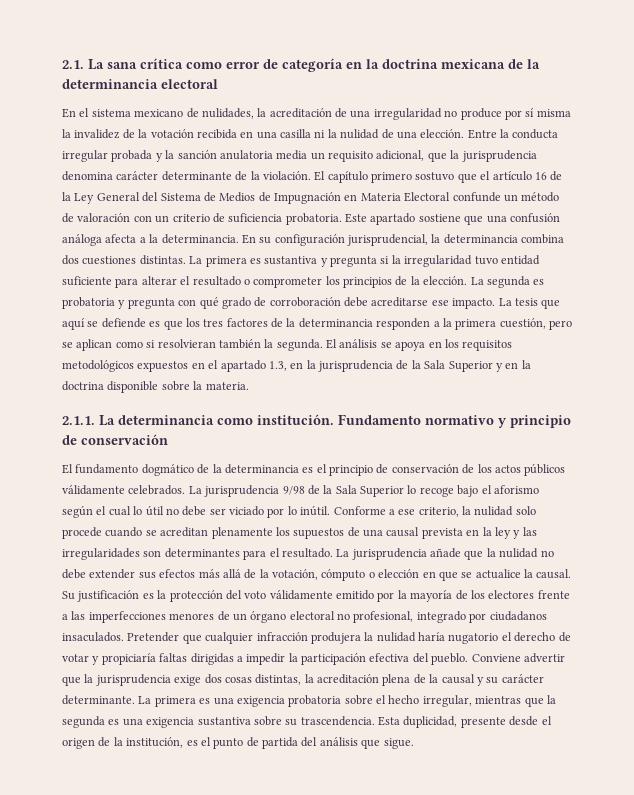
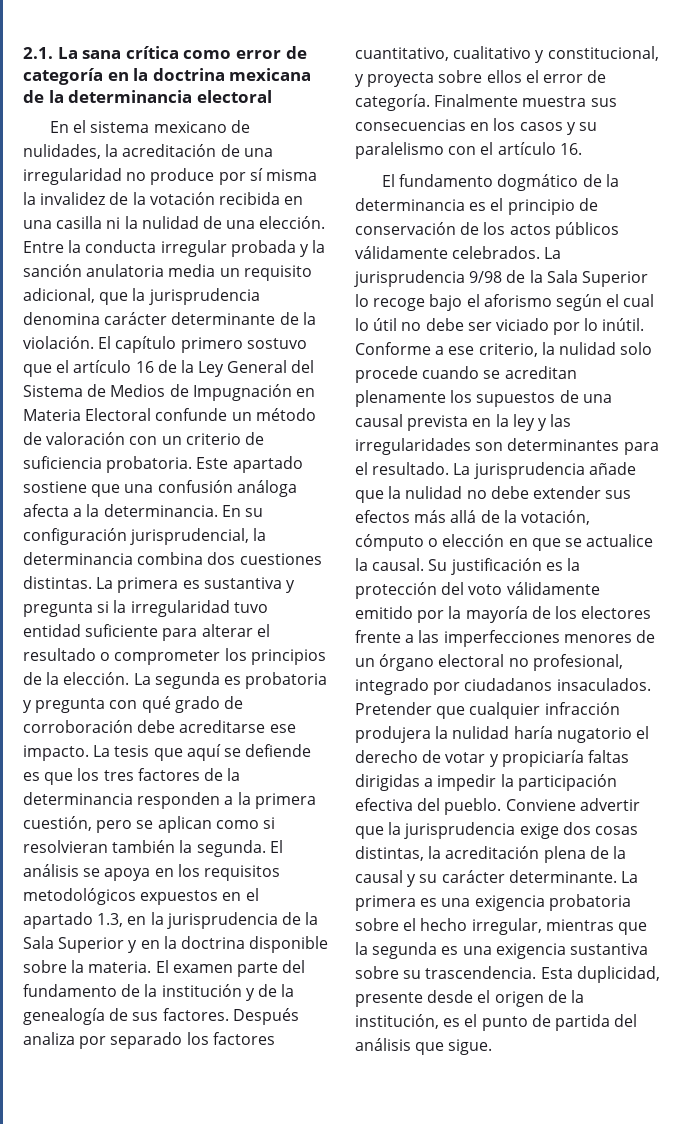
[62,414,571,428] [62,434,168,445] // 2.1.1. La determinancia como institución. Fundamento normativo y principio de conservación -> [155,960,306,977] [23,984,295,1001] [23,1008,299,1025] [23,1032,275,1049] [355,46,659,63] [355,70,607,87] [355,94,617,111] [355,118,597,135] [355,142,582,159] El examen parte del fundamento de la institución y de la genealogía de sus factores. Después analiza por separado los factores cuantitativo, cualitativo y constitucional, y proyecta sobre ellos el error de categoría. Finalmente muestra sus consecuencias en los casos y su paralelismo con el artículo 16.

